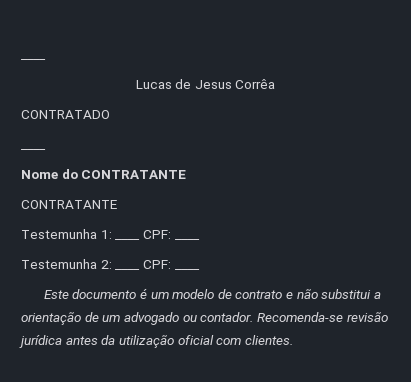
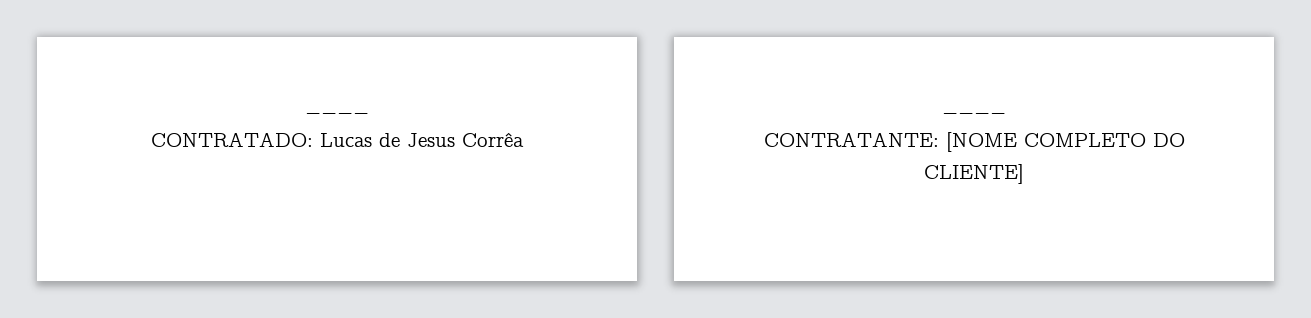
[21,59,46,60] ____ // -> [305,108,369,114] [151,132,313,147] ____ // CONTRATADO:
[21,110,110,119] [21,149,46,150] [21,169,187,179] [21,200,117,209] [21,229,112,239] [115,239,141,240] [142,230,171,239] [174,239,200,240] [21,259,112,269] [115,269,141,270] [142,260,171,269] [174,269,200,270] [43,288,382,299] [21,312,388,325] [19,335,293,348] // CONTRATADO // ____ // Nome do CONTRATANTE // CONTRATANTE // Testemunha 1: ____ CPF: ____ // Testemunha 2: ____ CPF: ____ // Este documento é um modelo de contrato e não substitui a orientação de um advogado ou contador. Recomenda-se revisão jurídica antes da utilização oficial com clientes. -> [942,108,1006,114] [763,132,1185,152] [924,164,1024,184] // ____ // CONTRATANTE: [NOME COMPLETO DO CLIENTE]

